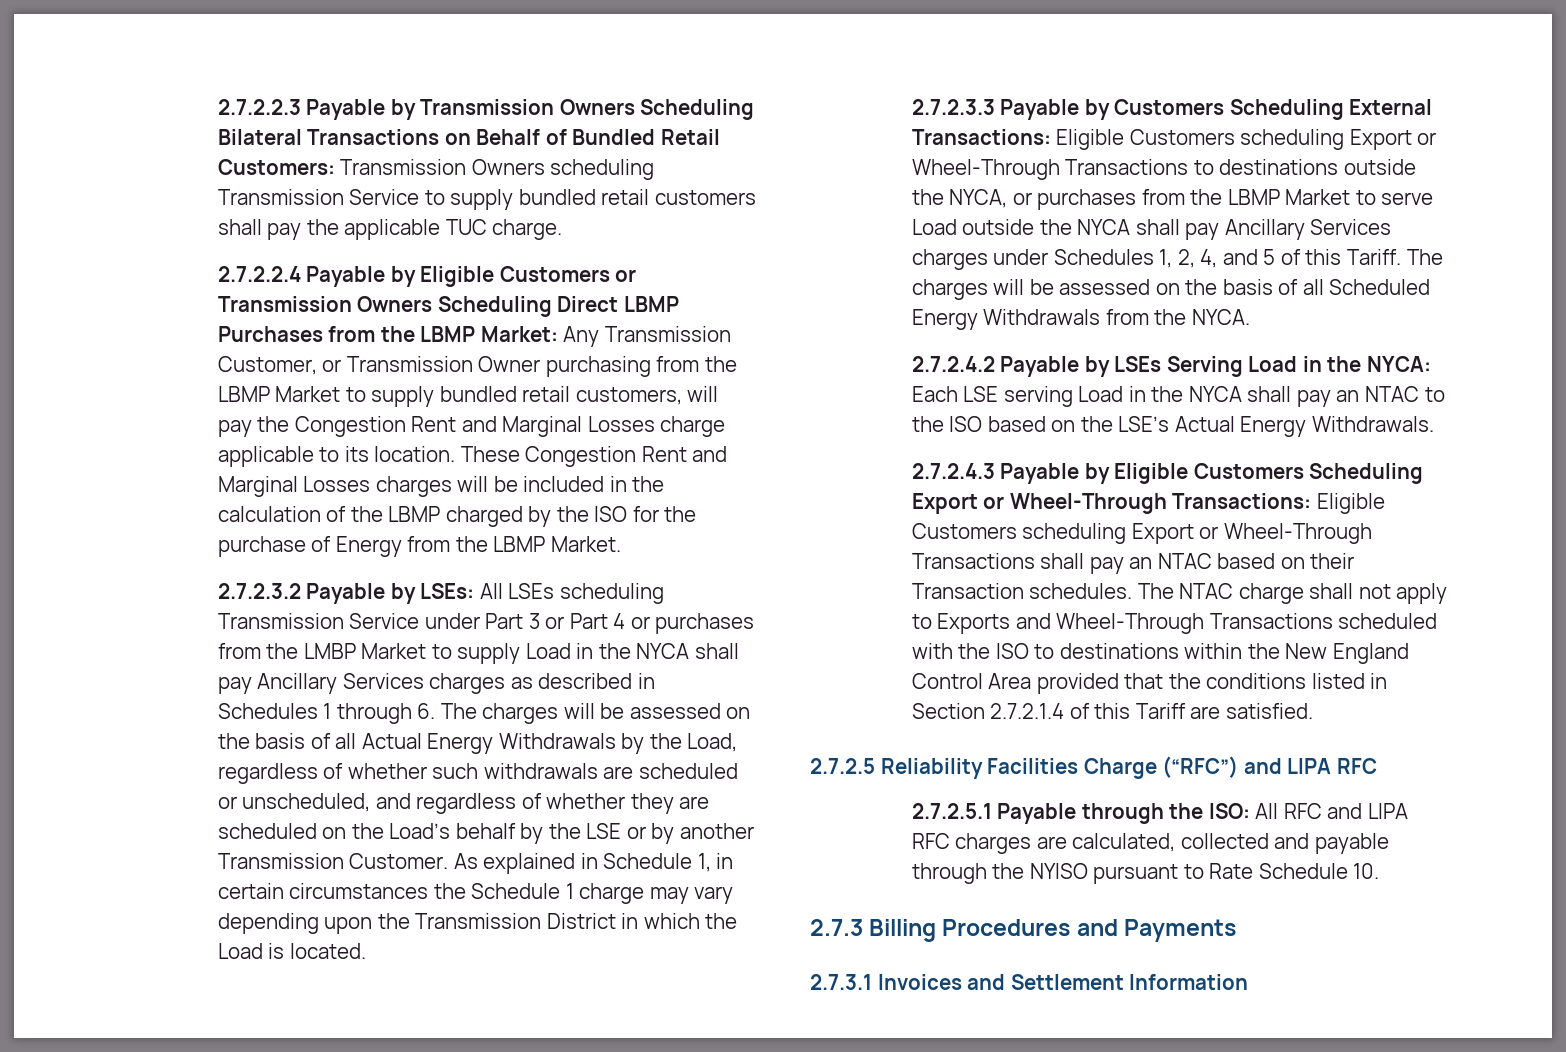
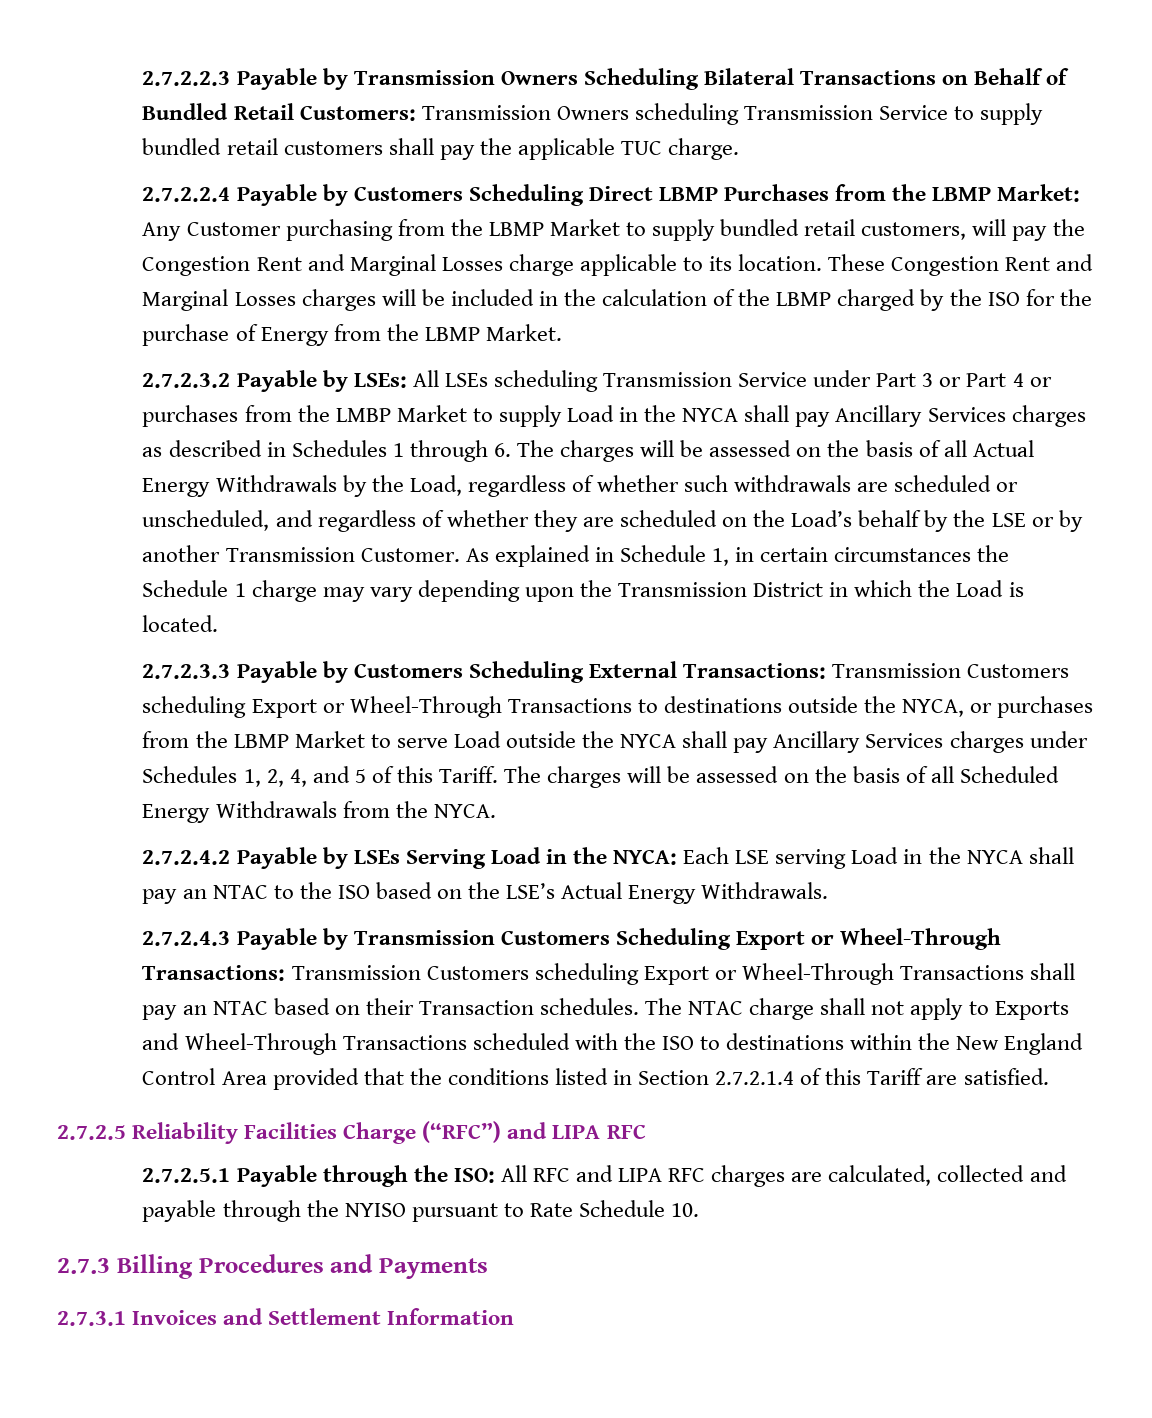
[420,266,637,287] [217,296,433,312] Eligible Customers or Transmission Owners -> [353,186,463,201] Customers
[604,326,731,342] [217,356,541,375] Transmission Customer, or Transmission Owner -> [186,222,281,236] Customer
[1056,129,1125,150] Eligible -> [831,663,961,678] Transmission
[1114,463,1189,484] Eligible -> [353,930,495,945] Transmission
[1316,493,1385,514] Eligible -> [291,965,421,980] Transmission

